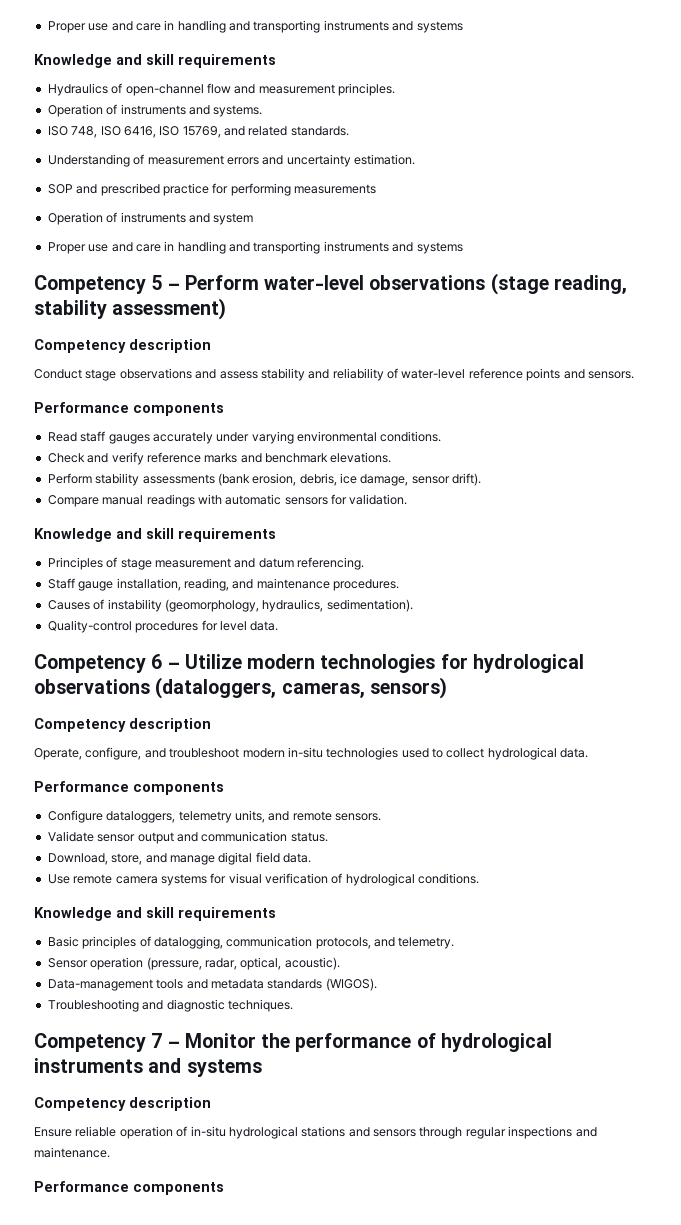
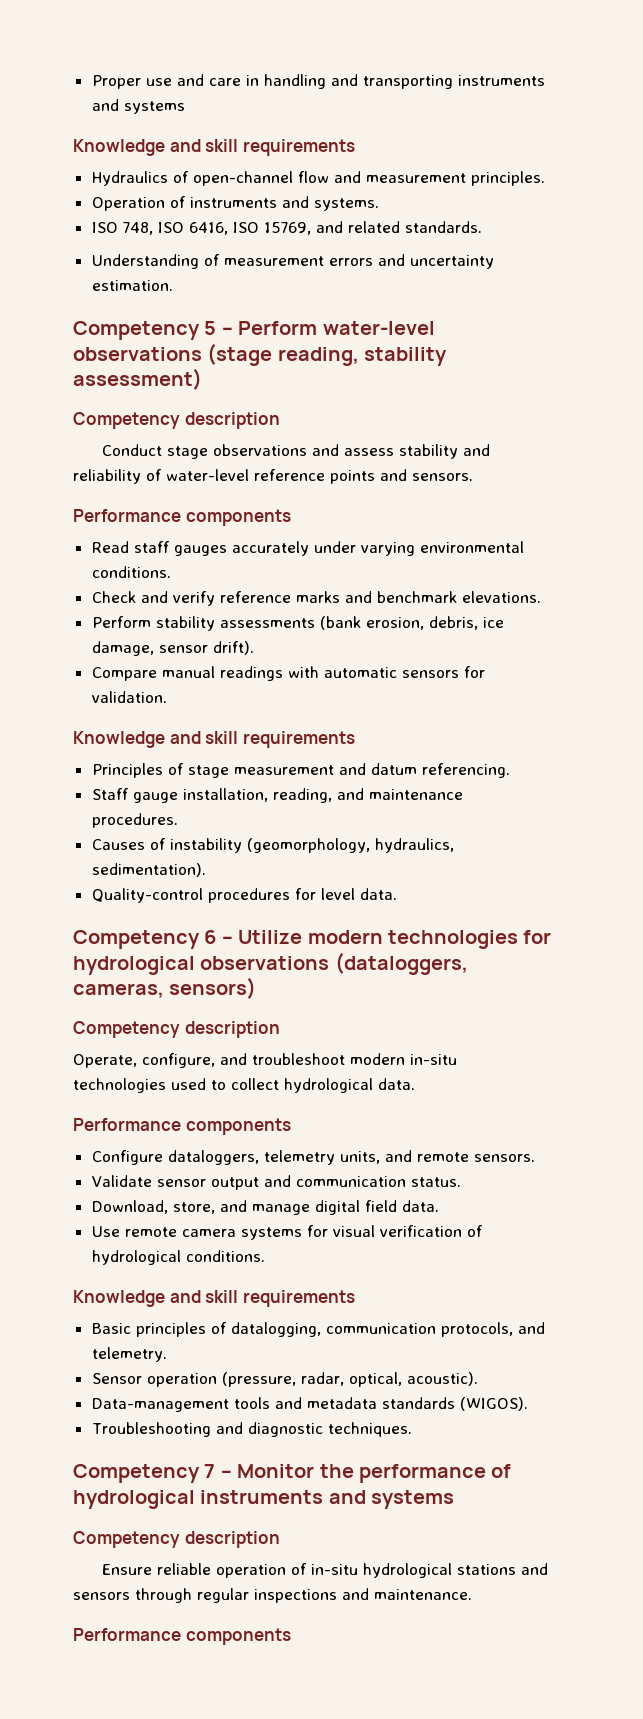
[47,183,376,196] [47,212,254,225] [47,241,463,254] // SOP and prescribed practice for performing measurements // Operation of instruments and system // Proper use and care in handling and transporting instruments and systems -> (173, 285) none

